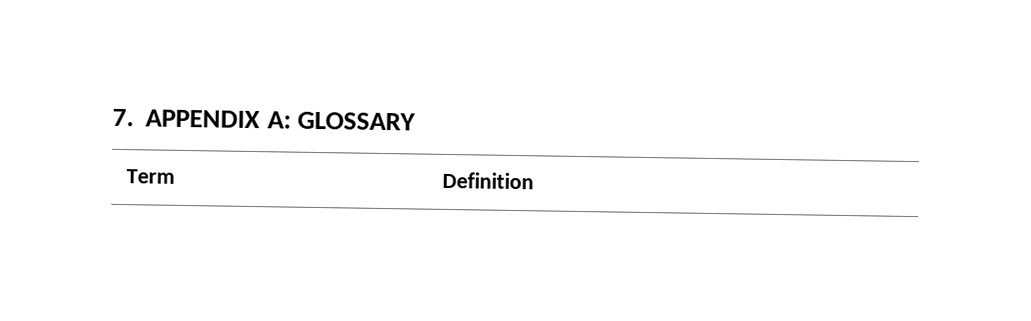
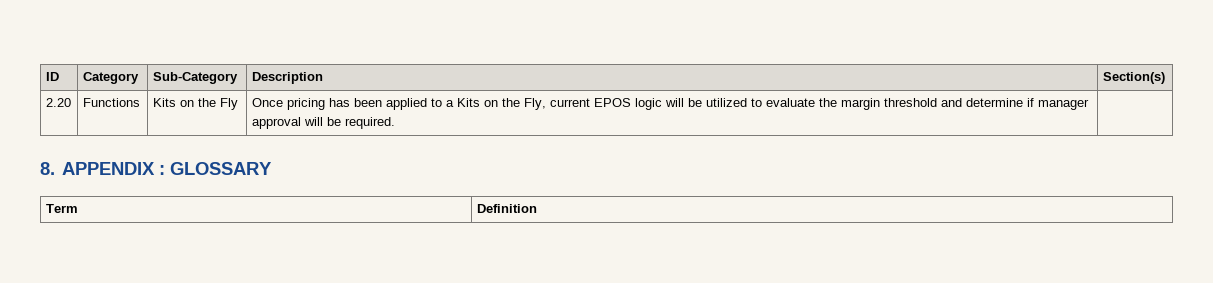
[112,108,291,129] 7. APPENDIX A: -> [45,72,59,81] [82,72,139,84] [152,72,238,84] [251,72,323,84] [1102,72,1165,84] [45,98,71,107] [82,98,140,107] [152,98,238,110] [251,98,1089,110] [251,117,395,129] [40,162,166,175] ID | Category | Sub-Category | Description | Section(s) // 2.20 | Functions | Kits on the Fly | Once pricing has been applied to a Kits on the Fly, current EPOS logic will be utilized to evaluate the margin threshold and determine if manager approval will be required. | // 8. APPENDIX :

